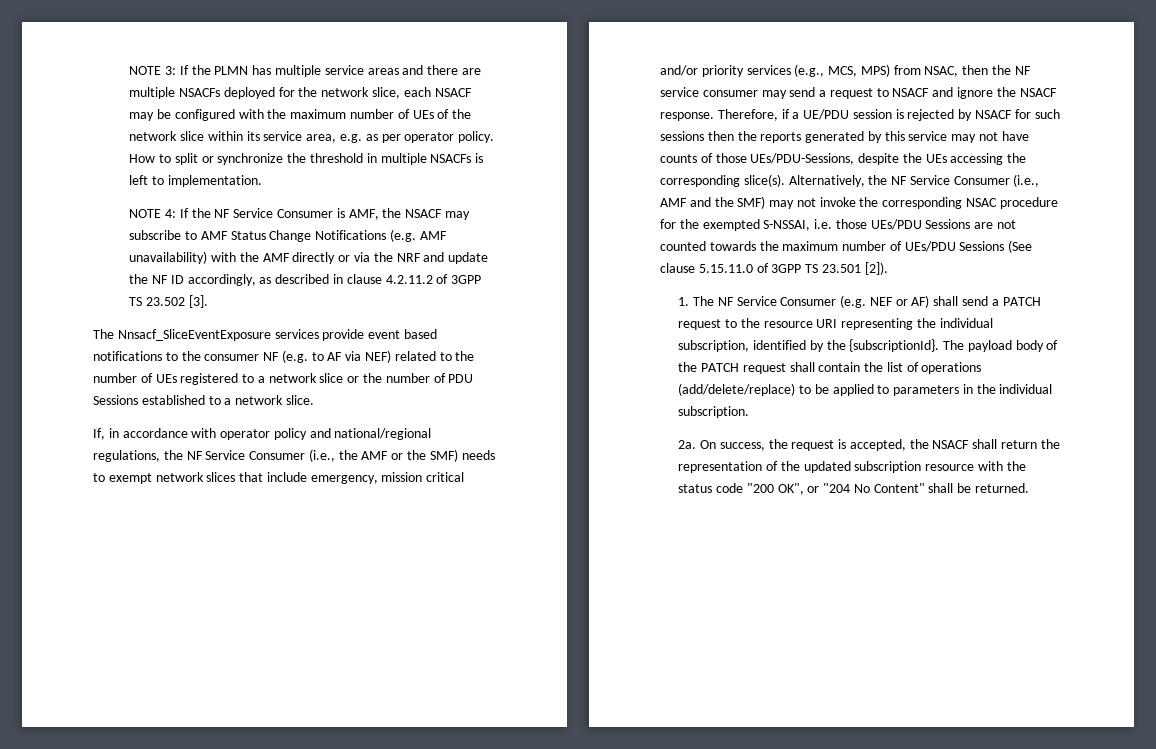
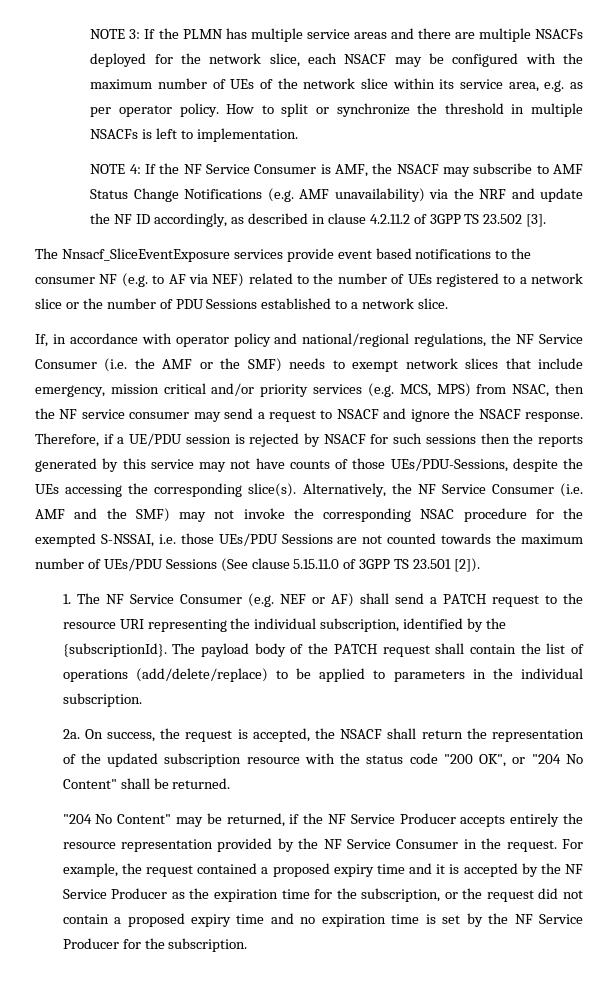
[211,252,351,264] with the AMF directly or -> (425, 195) none
[308,449,335,462] (i.e., -> [104,358,128,372] (i.e.
[794,64,825,77] (e.g., -> [367,383,394,397] (e.g.
[1013,174,1040,187] (i.e., -> [560,483,584,497] (i.e.
(1029, 488) none -> [62,813,583,827] [62,838,583,852] [62,863,584,877] [62,888,583,902] [62,913,583,927] [62,938,248,952] // "204 No Content" may be returned, if the NF Service Producer accepts entirely the resource representation provided by the NF Service Consumer in the request. For example, the request contained a proposed expiry time and it is accepted by the NF Service Producer as the expiration time for the subscription, or the request did not contain a proposed expiry time and no expiration time is set by the NF Service Producer for the subscription.

